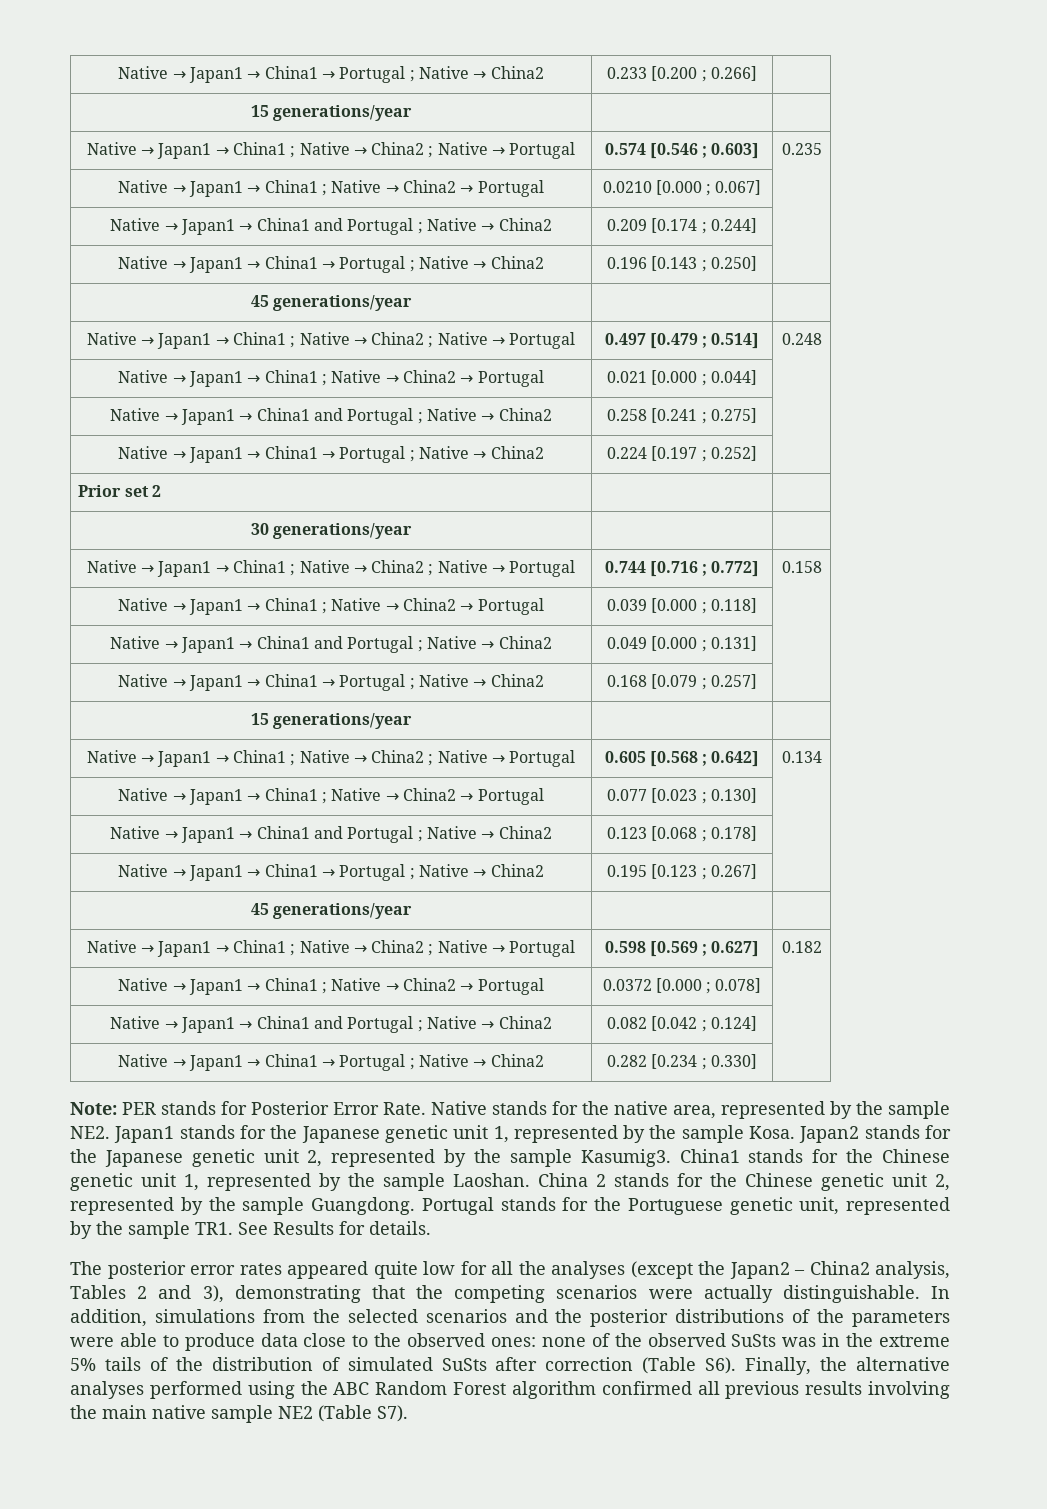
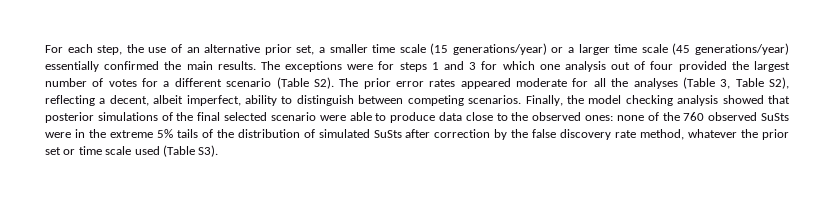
[118,66,544,83] [607,66,757,82] [250,105,413,121] [86,142,576,159] [604,143,760,159] [781,143,822,155] [118,180,544,197] [602,180,762,196] [110,218,552,235] [607,218,757,234] [118,256,544,273] [607,256,757,272] [250,295,413,311] [86,332,576,349] [604,333,760,349] [781,333,822,345] [118,370,544,387] [607,370,757,386] [110,408,552,425] [607,408,757,424] [118,446,544,463] [607,446,757,462] [78,485,162,497] [250,523,413,539] [86,560,576,577] [604,561,760,577] [781,561,822,573] [118,598,544,615] [607,598,757,614] [110,636,552,653] [607,636,757,652] [118,674,544,691] [607,674,757,690] [250,713,413,729] [86,750,576,767] [604,751,760,767] [781,751,822,763] [118,788,544,805] [607,788,757,804] [110,826,552,843] [607,826,757,842] [118,864,544,881] [607,864,757,880] [250,903,413,919] [86,940,576,957] [604,941,760,957] [781,941,822,953] [118,978,544,995] [602,978,762,994] [110,1016,552,1033] [607,1016,757,1032] [118,1054,544,1071] [607,1054,757,1070] [70,1101,950,1119] [70,1125,951,1143] [70,1149,950,1167] [70,1173,950,1191] [70,1197,950,1215] [70,1221,431,1239] [70,1261,186,1279] Native → Japan1 → China1 → Portugal ; Native → China2 | 0.233 [0.200 ; 0.266] | // 15 generations/year | | // Native → Japan1 → China1 ; Native → China2 ; Native → Portugal | 0.574 [0.546 ; 0.603] | 0.235 // Native → Japan1 → China1 ; Native → China2 → Portugal | 0.0210 [0.000 ; 0.067] | // Native → Japan1 → China1 and Portugal ; Native → China2 | 0.209 [0.174 ; 0.244] | // Native → Japan1 → China1 → Portugal ; Native → China2 | 0.196 [0.143 ; 0.250] | // 45 generations/year | | // Native → Japan1 → China1 ; Native → China2 ; Native → Portugal | 0.497 [0.479 ; 0.514] | 0.248 // Native → Japan1 → China1 ; Native → China2 → Portugal | 0.021 [0.000 ; 0.044] | // Native → Japan1 → China1 and Portugal ; Native → China2 | 0.258 [0.241 ; 0.275] | // Native → Japan1 → China1 → Portugal ; Native → China2 | 0.224 [0.197 ; 0.252] | // Prior set 2 | | // 30 generations/year | | // Native → Japan1 → China1 ; Native → China2 ; Native → Portugal | 0.744 [0.716 ; 0.772] | 0.158 // Native → Japan1 → China1 ; Native → China2 → Portugal | 0.039 [0.000 ; 0.118] | // Native → Japan1 → China1 and Portugal ; Native → China2 | 0.049 [0.000 ; 0.131] | // Native → Japan1 → China1 → Portugal ; Native → China2 | 0.168 [0.079 ; 0.257] | // 15 generations/year | | // Native → Japan1 → China1 ; Native → China2 ; Native → Portugal | 0.605 [0.568 ; 0.642] | 0.134 // Native → Japan1 → China1 ; Native → China2 → Portugal | 0.077 [0.023 ; 0.130] | // Native → Japan1 → China1 and Portugal ; Native → China2 | 0.123 [0.068 ; 0.178] | // Native → Japan1 → China1 → Portugal ; Native → China2 | 0.195 [0.123 ; 0.267] | // 45 generations/year | | // Native → Japan1 → China1 ; Native → China2 ; Native → Portugal | 0.598 [0.569 ; 0.627] | 0.182 // Native → Japan1 → China1 ; Native → China2 → Portugal | 0.0372 [0.000 ; 0.078] | // Native → Japan1 → China1 and Portugal ; Native → China2 | 0.082 [0.042 ; 0.124] | // Native → Japan1 → China1 → Portugal ; Native → China2 | 0.282 [0.234 ; 0.330] | // Note: PER stands for Posterior Error Rate. Native stands for the native area, represented by the sample NE2. Japan1 stands for the Japanese genetic unit 1, represented by the sample Kosa. Japan2 stands for the Japanese genetic unit 2, represented by the sample Kasumig3. China1 stands for the Chinese genetic unit 1, represented by the sample Laoshan. China 2 stands for the Chinese genetic unit 2, represented by the sample Guangdong. Portugal stands for the Portuguese genetic unit, represented by the sample TR1. See Results for details. // The posterior -> [45,43,789,55] [45,61,790,72] [45,77,391,89] For each step, the use of an alternative prior set, a smaller time scale (15 generations/year) or a larger time scale (45 generations/year) essentially confirmed the main results. The exceptions were for steps 1 and 3 for which one analysis out of four provided the largest number of votes for a different scenario (Table S2). The prior
[373,1261,455,1279] quite low -> [516,78,568,87] moderate
[630,1261,950,1279] [70,1285,950,1303] [70,1309,950,1327] (except the Japan2 – China2 analysis, Tables 2 and 3), demonstrating that the competing scenarios were actually distinguishable. In addition, simulations from the selected scenarios and the posterior distributions of the parameters -> [682,77,790,89] [45,95,790,106] [45,112,316,123] (Table 3, Table S2), reflecting a decent, albeit imperfect, ability to distinguish between competing scenarios. Finally, the model checking analysis showed that posterior simulations of the final selected scenario
(642, 1340) none -> [683,112,705,121] 760
[782,1337,817,1347] was -> [45,132,71,138] were
[642,1357,951,1375] [70,1381,951,1399] [70,1405,408,1423] (Table S6). Finally, the alternative analyses performed using the ABC Random Forest algorithm confirmed all previous results involving the main native sample NE2 (Table S7). -> [494,129,790,140] [45,145,219,157] by the false discovery rate method, whatever the prior set or time scale used (Table S3).

